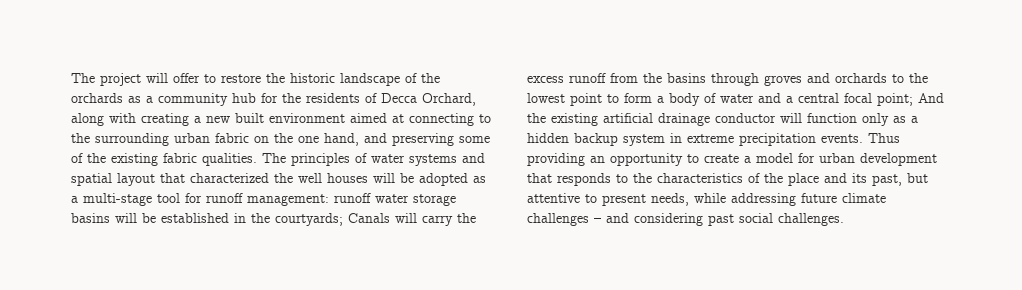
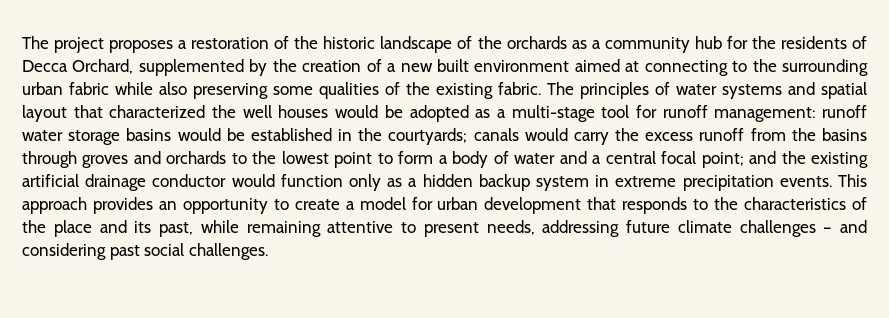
[146,73,261,83] will offer to restore -> [109,36,290,53] proposes a restoration of
[71,113,189,126] along with creating -> [138,59,382,76] supplemented by the creation of
[254,133,387,146] on the one hand, and -> [115,82,187,95] while also
(490, 139) none -> [319,82,379,99] qualities
[163,153,257,166] fabric qualities. -> [498,82,541,95] fabric.
[373,173,395,183] will -> [335,105,379,118] would
[115,213,137,223] will -> [177,128,221,141] would
[348,213,417,223] Canals will -> [473,128,568,141] canals would
[918,93,944,103] And -> [749,151,777,164] and
[780,113,802,123] will -> [231,174,275,187] would
[868,133,900,143] [527,153,585,166] Thus providing -> [838,174,868,187] [22,197,153,214] This approach provides
[907,173,928,183] but -> [200,220,321,237] while remaining
[694,193,726,203] while -> (535, 227) none

